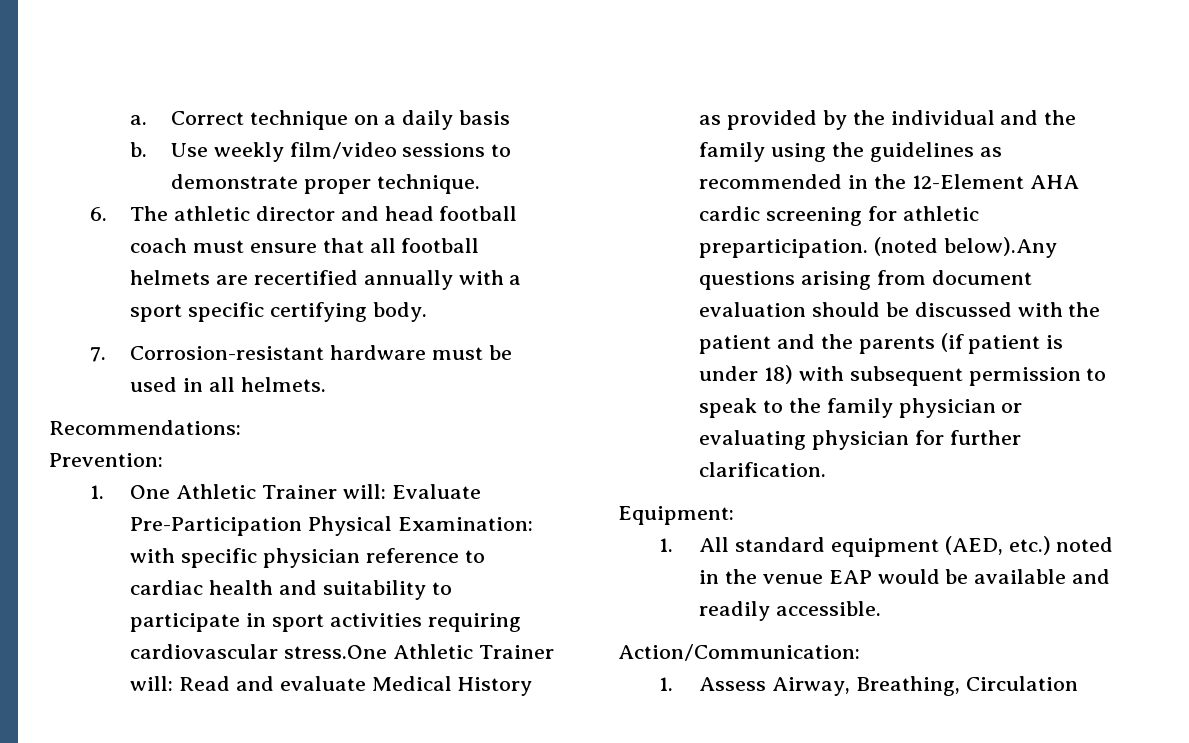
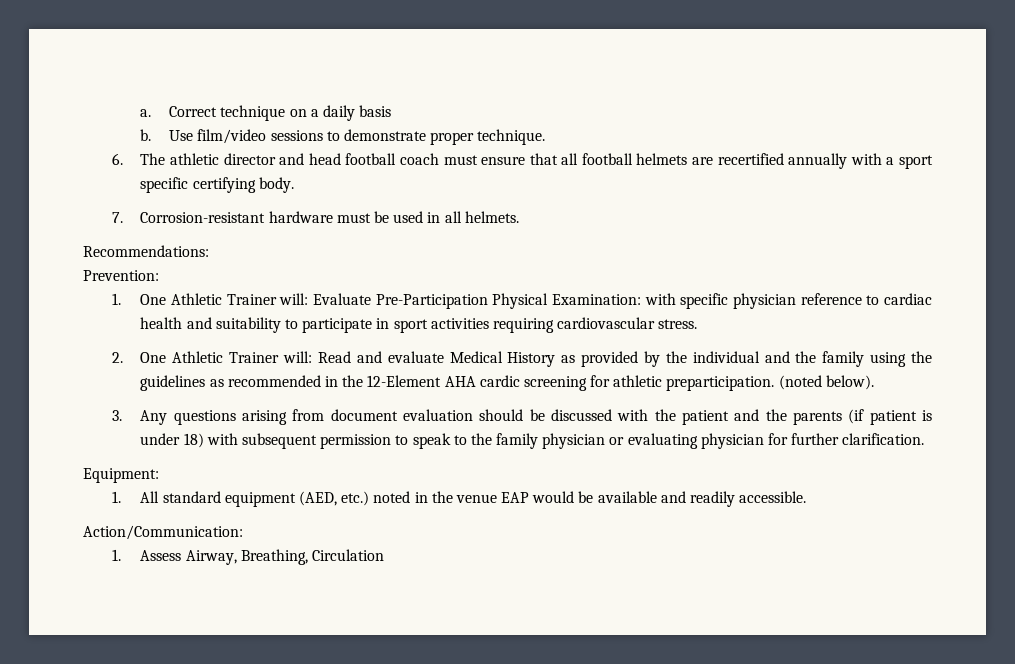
[213,142,284,162] weekly -> (194, 135) none
[284,645,388,659] stress.One -> [658,319,698,329] [111,352,167,363] stress. // 2. One
[943,237,1057,258] below).Any -> [825,375,874,390] [111,410,168,425] below). // 3. Any

